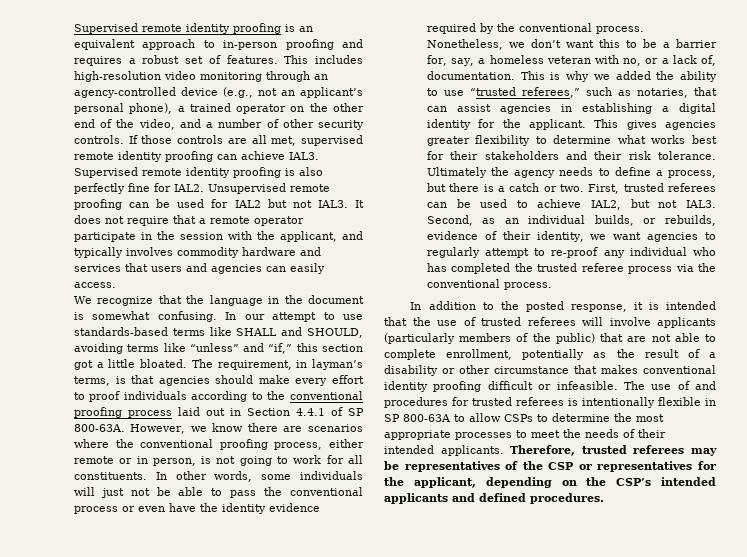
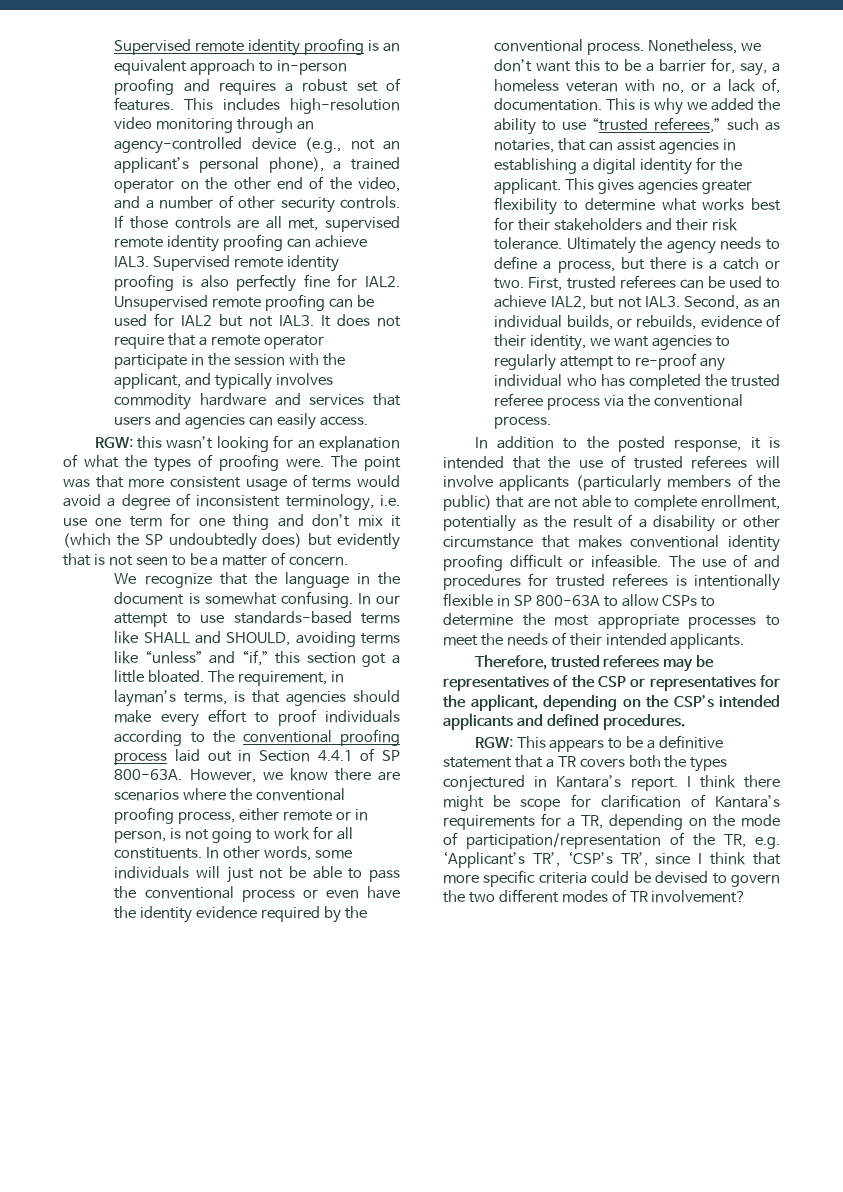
(116, 285) none -> [94,435,400,452] [63,454,401,472] [63,474,401,491] [63,493,400,511] [63,513,402,530] [63,533,400,550] [63,552,349,566] // RGW: this wasn’t looking for an explanation of what the types of proofing were. The point was that more consistent usage of terms would avoid a degree of inconsistent terminology, i.e. use one term for one thing and don’t mix it (which the SP undoubtedly does) but evidently that is not seen to be a matter of concern.
(504, 450) none -> (745, 641) //
(604, 498) none -> [474,735,724,752] [443,755,728,772] [443,775,780,792] [443,794,780,811] [443,813,780,830] [443,832,780,849] [443,851,782,868] [443,870,781,887] [443,889,747,903] // RGW: This appears to be a definitive statement that a TR covers both the types conjectured in Kantara’s report. I think there might be scope for clarification of Kantara’s requirements for a TR, depending on the mode of participation/representation of the TR, e.g. ‘Applicant’s TR’, ‘CSP’s TR’, since I think that more specific criteria could be devised to govern the two different modes of TR involvement?

